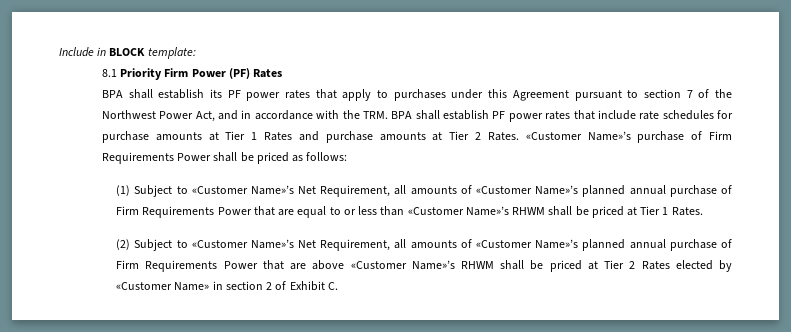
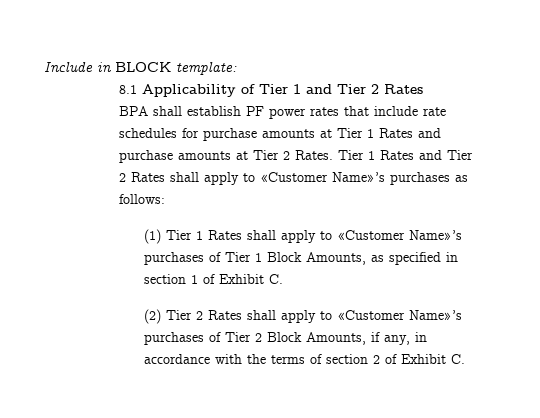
[120,68,283,80] [101,89,732,101] [101,110,388,122] Priority Firm Power (PF) Rates // BPA shall establish its PF power rates that apply to purchases under this Agreement pursuant to section 7 of the Northwest Power Act, and in accordance with the TRM. -> [141,84,423,97] Applicability of Tier 1 and Tier 2 Rates //
[525,131,732,143] [101,152,348,164] [116,185,733,197] [116,206,703,218] [116,239,733,251] [116,260,733,272] [116,281,223,291] «Customer Name»’s purchase of Firm Requirements Power shall be priced as follows: // (1) Subject to «Customer Name»’s Net Requirement, all amounts of «Customer Name»’s planned annual purchase of Firm Requirements Power that are equal to or less than «Customer Name»’s RHWM shall be priced at Tier 1 Rates. // (2) Subject to «Customer Name»’s Net Requirement, all amounts of «Customer Name»’s planned annual purchase of Firm Requirements Power that are above «Customer Name»’s RHWM shall be priced at Tier 2 Rates elected by «Customer Name» in -> [337,150,473,160] [118,172,468,185] [118,194,165,204] [143,229,462,244] [143,252,458,265] [143,274,283,284] [143,309,462,324] [143,332,427,345] [143,354,322,364] Tier 1 Rates and Tier 2 Rates shall apply to «Customer Name»’s purchases as follows: // (1) Tier 1 Rates shall apply to «Customer Name»’s purchases of Tier 1 Block Amounts, as specified in section 1 of Exhibit C. // (2) Tier 2 Rates shall apply to «Customer Name»’s purchases of Tier 2 Block Amounts, if any, in accordance with the terms of

